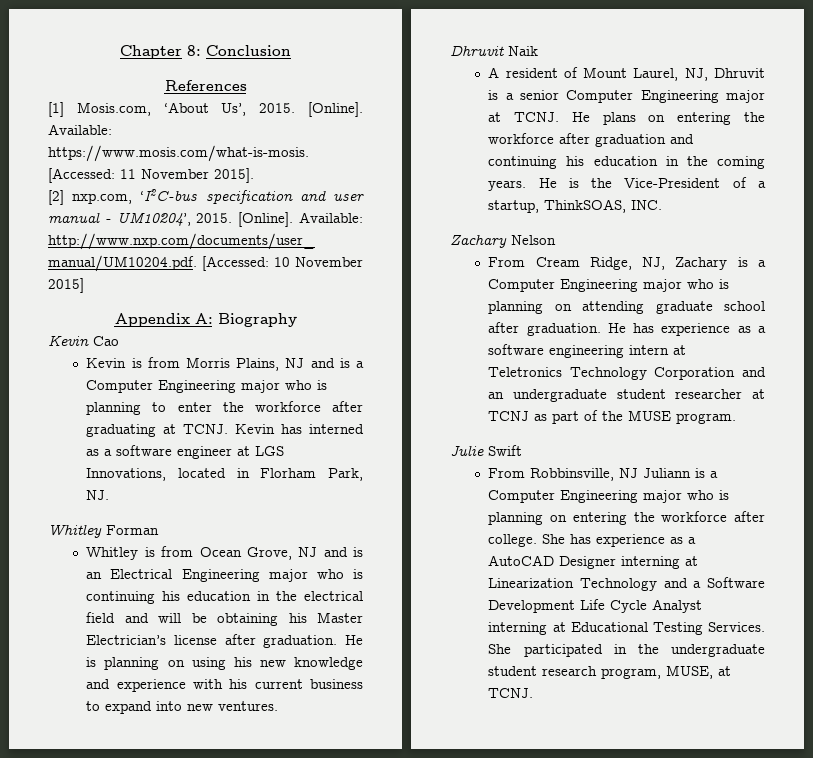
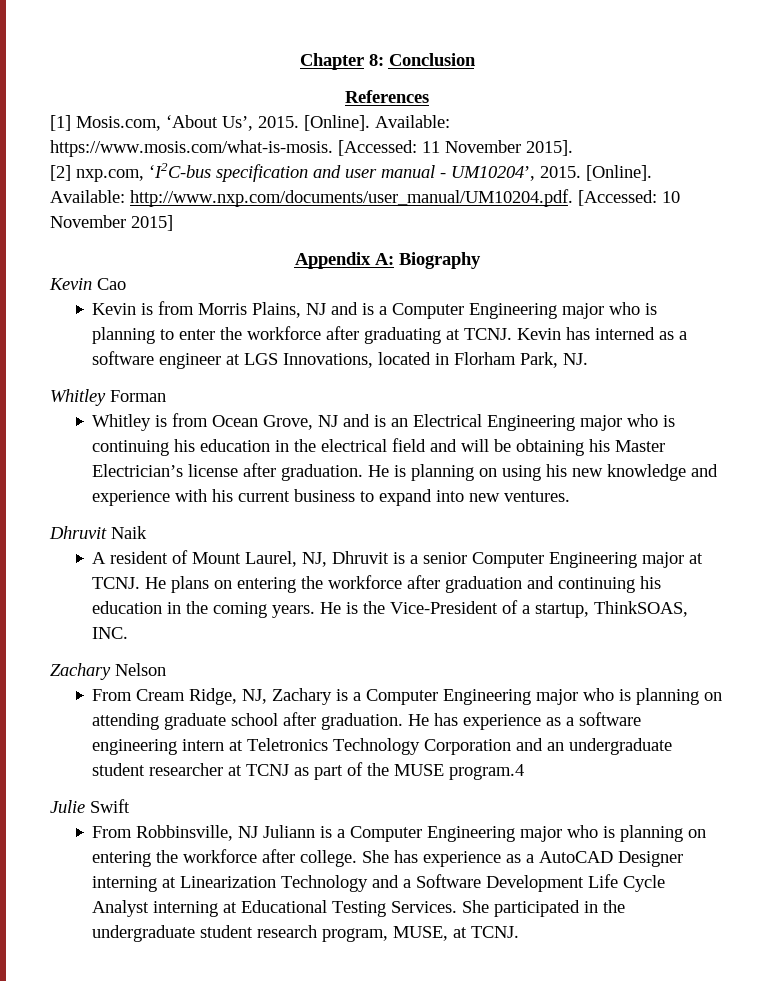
[676,413,737,424] program. -> [449,764,525,780] program.4

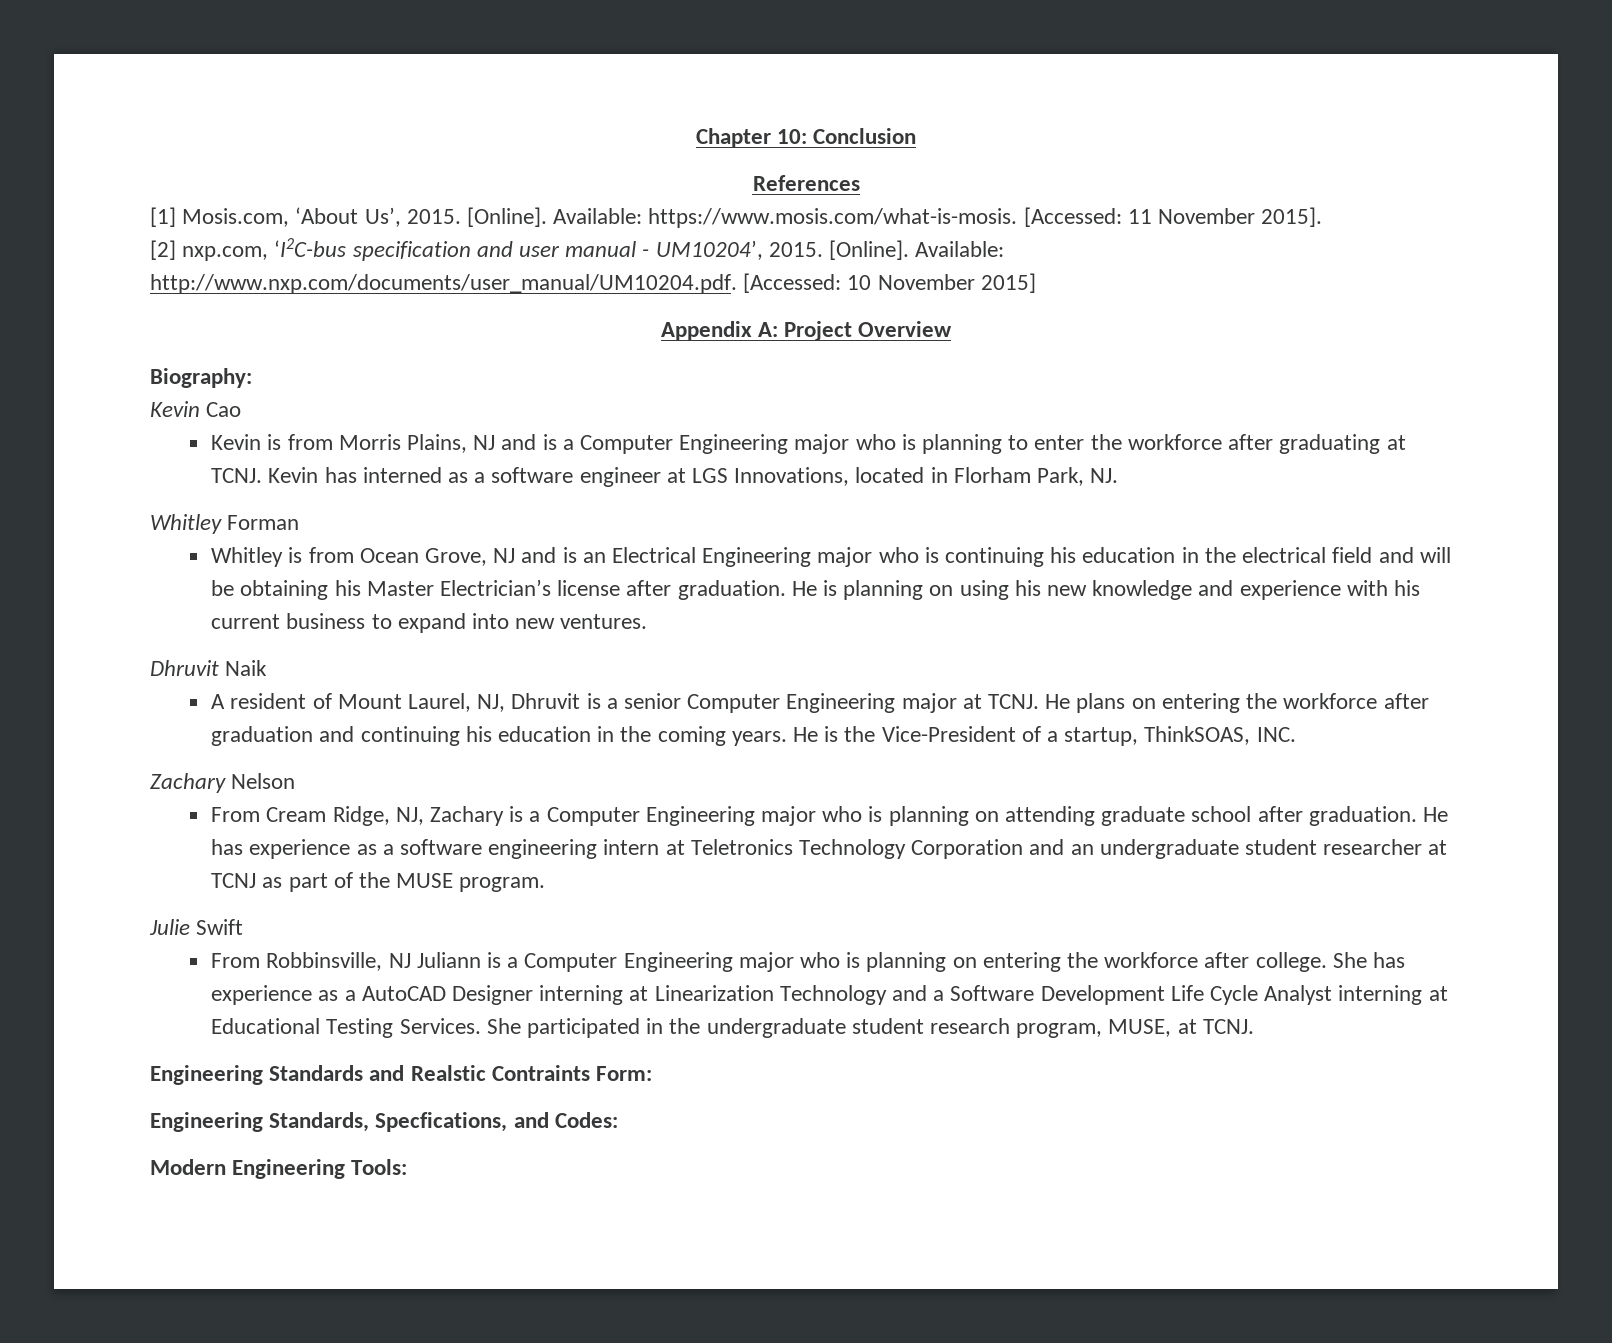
[368,54,384,66] 8: -> [777,129,807,144] 10:
[398,252,481,269] Biography -> [784,321,953,341] [150,368,252,388] Project Overview // Biography:
[449,764,525,780] program.4 -> [459,877,546,892] program.
(520, 932) none -> [150,1065,653,1085] [150,1112,618,1132] [150,1159,408,1179] // Engineering Standards and Realstic Contraints Form: // Engineering Standards, Specfications, and Codes: // Modern Engineering Tools:

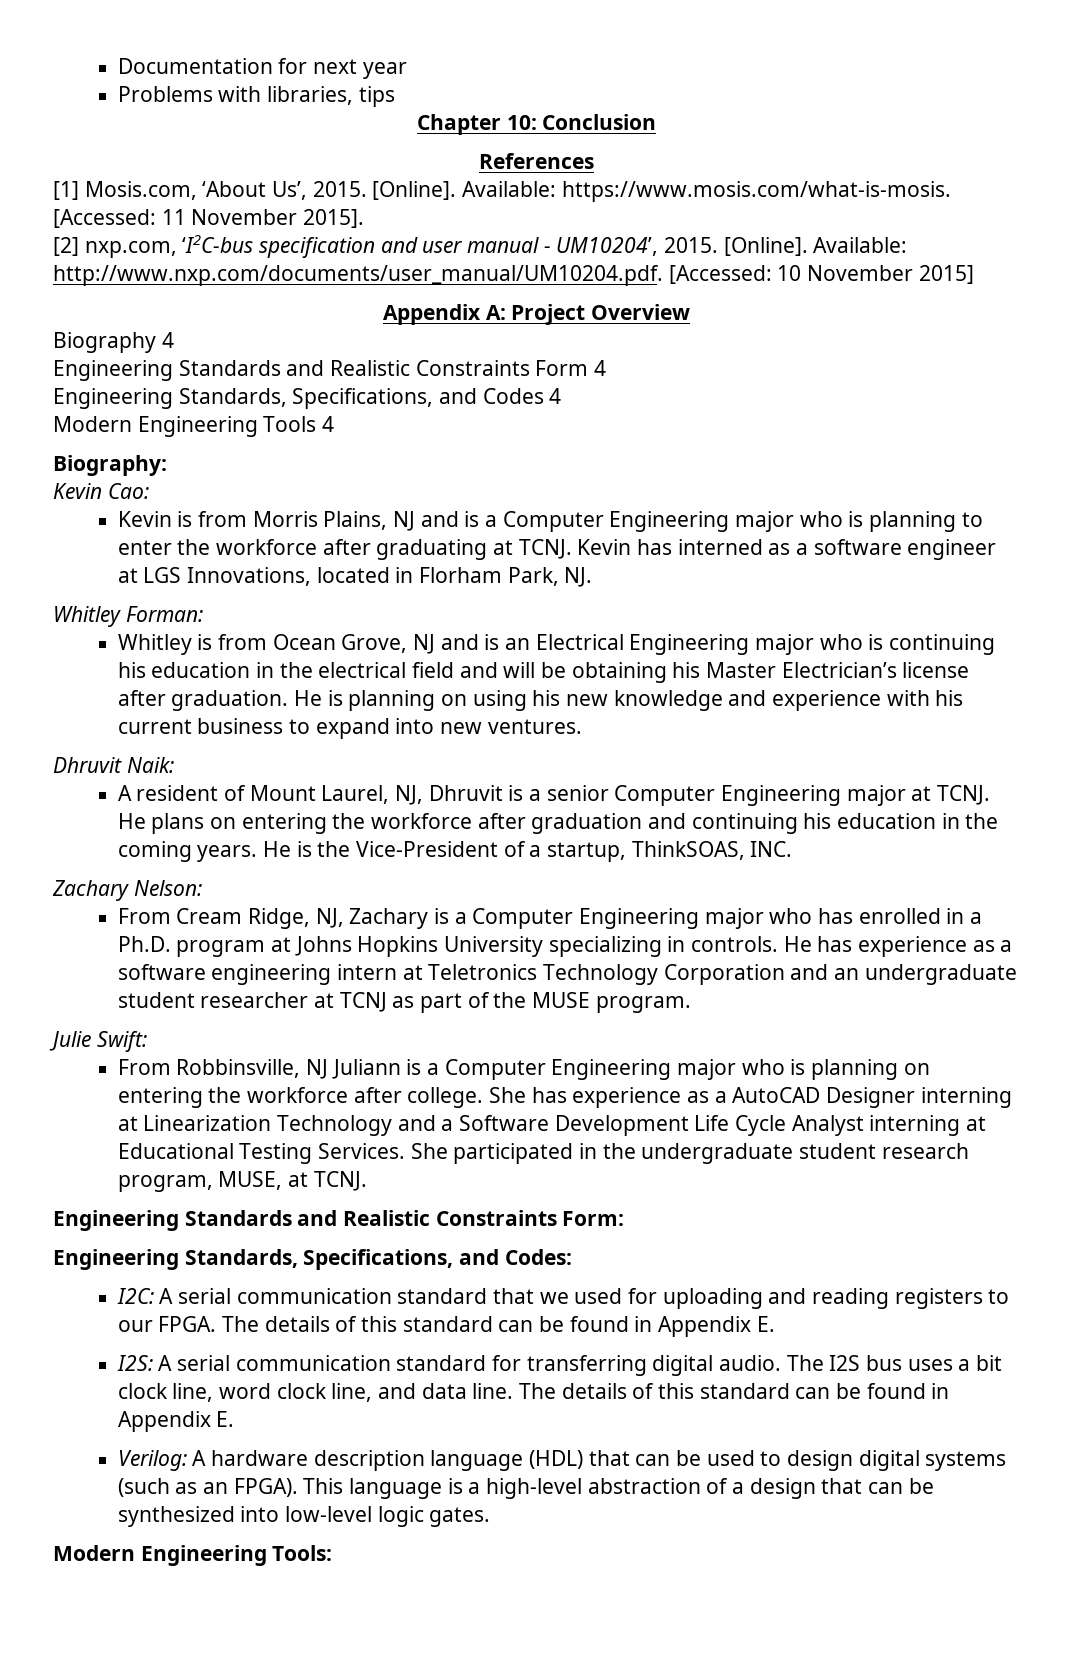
(695, 138) none -> [117,58,407,79] [117,86,395,107] Documentation for next year // Problems with libraries, tips //
(953, 329) none -> [53,332,174,353] [53,360,607,381] [53,388,562,409] [53,416,335,437] // Biography 4 // Engineering Standards and Realistic Constraints Form 4 // Engineering Standards, Specifications, and Codes 4 // Modern Engineering Tools 4
[206,402,242,417] Cao -> [107,483,149,499] Cao:
[227,515,300,530] Forman -> [125,606,203,622] Forman:
[225,660,268,676] Naik -> [126,757,174,773] Naik:
[231,773,296,789] Nelson -> [133,880,202,896] Nelson:
[868,806,1417,826] is planning on attending graduate school after graduation. -> [817,908,983,924] [117,936,778,957] has enrolled in a Ph.D. program at Johns Hopkins University specializing in controls.
[196,919,244,935] Swift -> [96,1031,147,1052] Swift:
[410,1065,590,1081] Realstic Contraints -> [343,1210,557,1226] Realistic Constraints
[375,1112,508,1132] Specfications, -> [303,1249,454,1270] Specifications,
(618, 1120) none -> [116,1288,1010,1309] [117,1316,775,1337] [116,1355,1003,1376] [117,1383,950,1402] [117,1411,235,1432] [117,1450,1007,1471] [117,1478,934,1499] [117,1506,491,1527] // I2C: A serial communication standard that we used for uploading and reading registers to our FPGA. The details of this standard can be found in Appendix E. // I2S: A serial communication standard for transferring digital audio. The I2S bus uses a bit clock line, word clock line, and data line. The details of this standard can be found in Appendix E. // Verilog: A hardware description language (HDL) that can be used to design digital systems (such as an FPGA). This language is a high-level abstraction of a design that can be synthesized into low-level logic gates.

